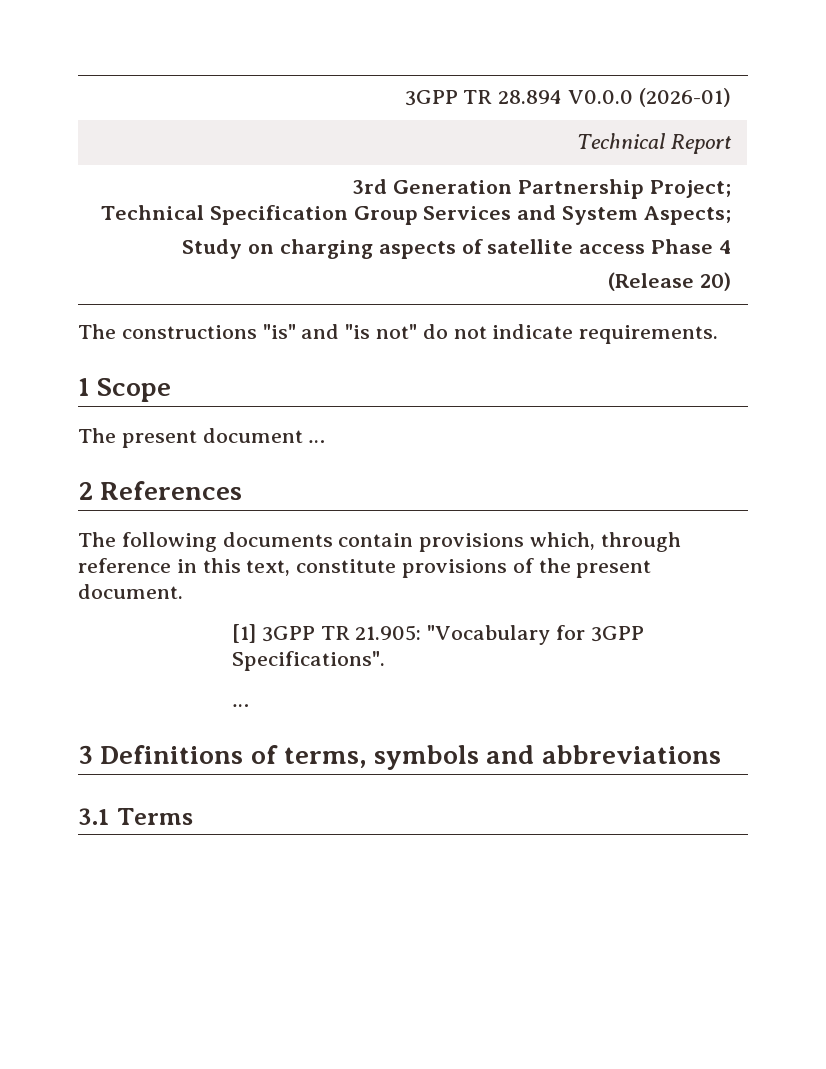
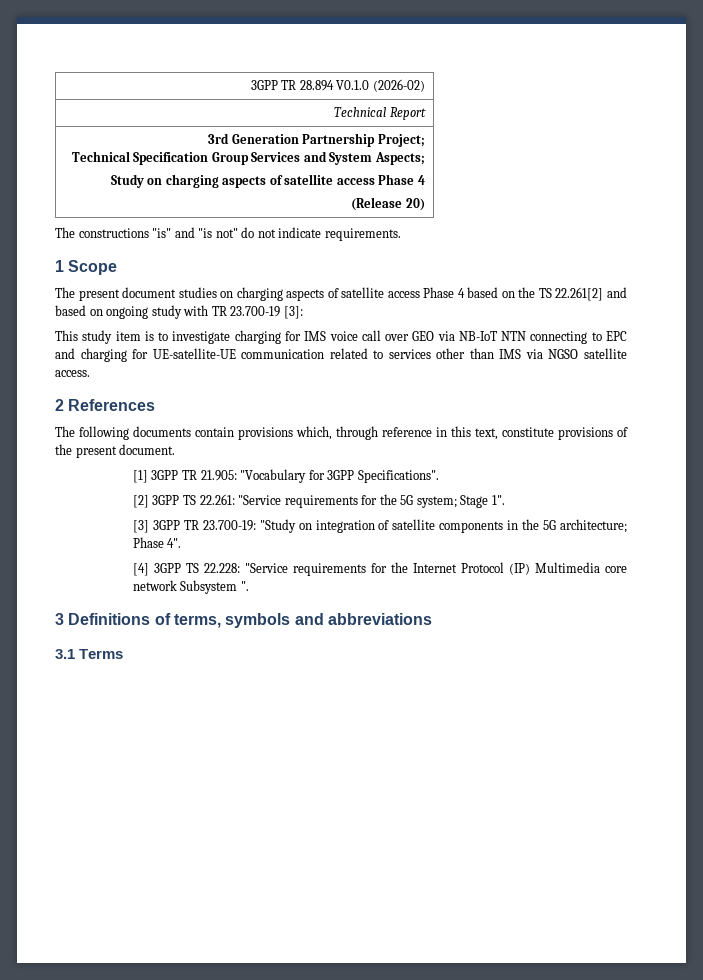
[568,88,731,107] V0.0.0 (2026-01) -> [336,79,425,92] V0.1.0 (2026-02)
[308,440,326,443] … -> [178,287,628,301] [55,305,303,319] [55,330,627,344] [55,348,628,362] [55,370,90,377] studies on charging aspects of satellite access Phase 4 based on the TS 22.261[2] and based on ongoing study with TR 23.700-19 [3]: // This study item is to investigate charging for IMS voice call over GEO via NB-IoT NTN connecting to EPC and charging for UE-satellite-UE communication related to services other than IMS via NGSO satellite access.
[231,704,249,707] … -> [132,494,505,508] [132,519,627,533] [132,537,182,548] [132,562,627,576] [132,580,249,594] [2] 3GPP TS 22.261: "Service requirements for the 5G system; Stage 1". // [3] 3GPP TR 23.700-19: "Study on integration of satellite components in the 5G architecture; Phase 4". // [4] 3GPP TS 22.228: "Service requirements for the Internet Protocol (IP) Multimedia core network Subsystem ".

